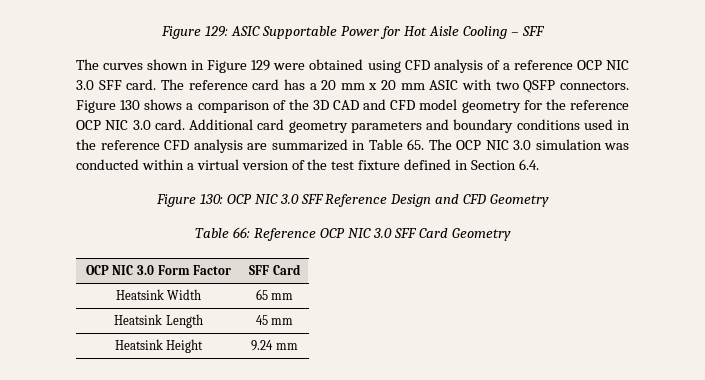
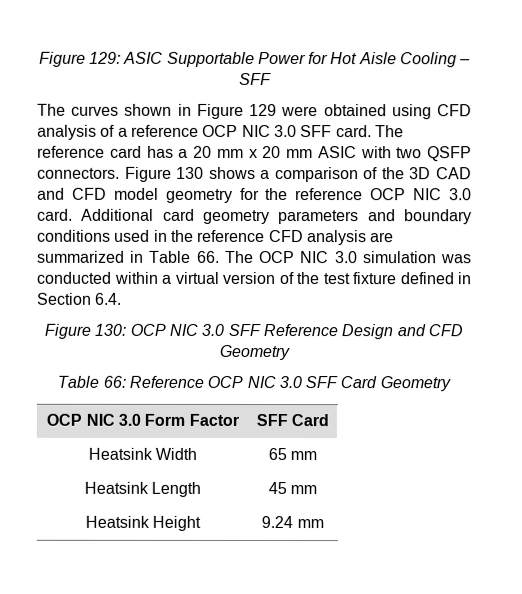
[407,139,424,150] 65. -> [196,250,220,263] 66.

